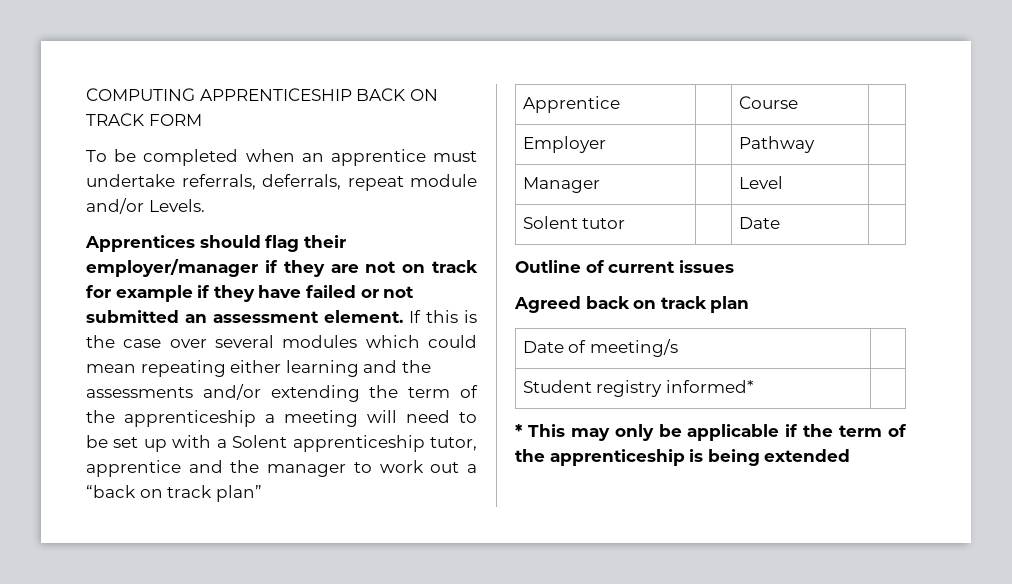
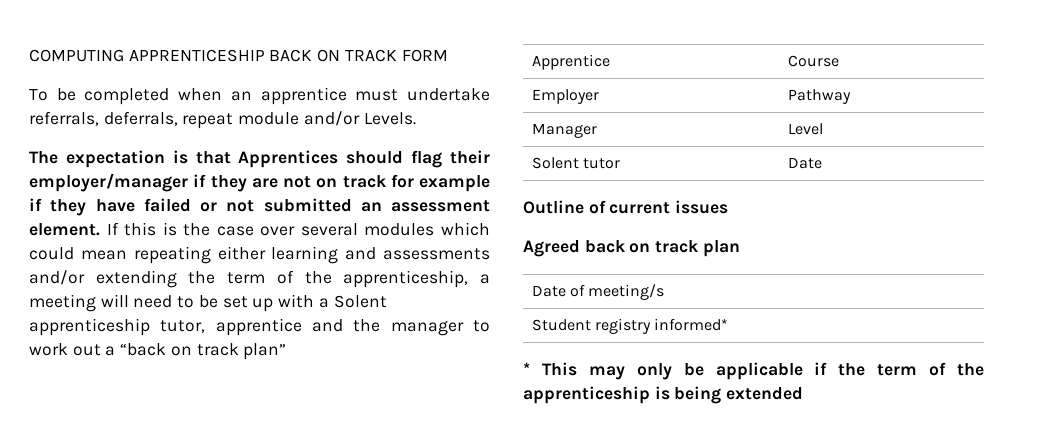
(205, 205) none -> [29,150,231,168] The expectation is that
[401,360,431,373] the -> (377, 253) none
[124,410,256,427] apprenticeship -> [343,270,469,288] apprenticeship,

